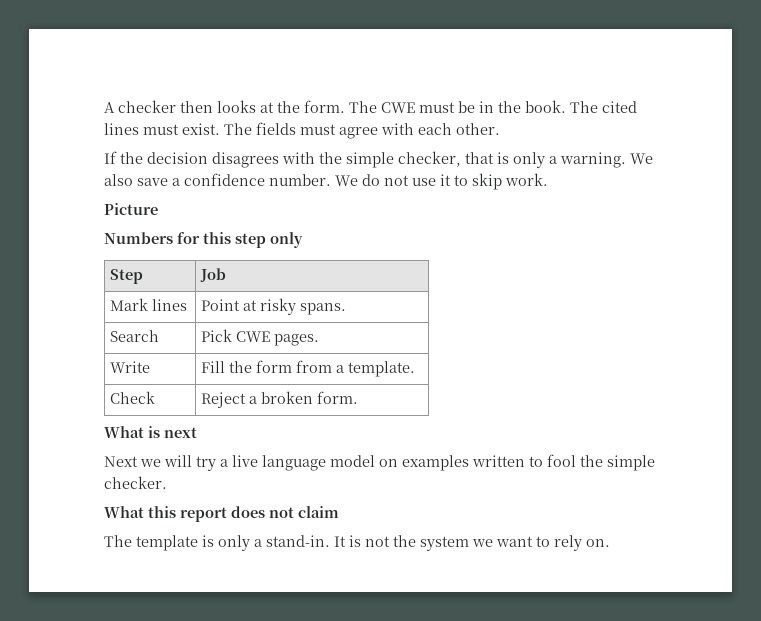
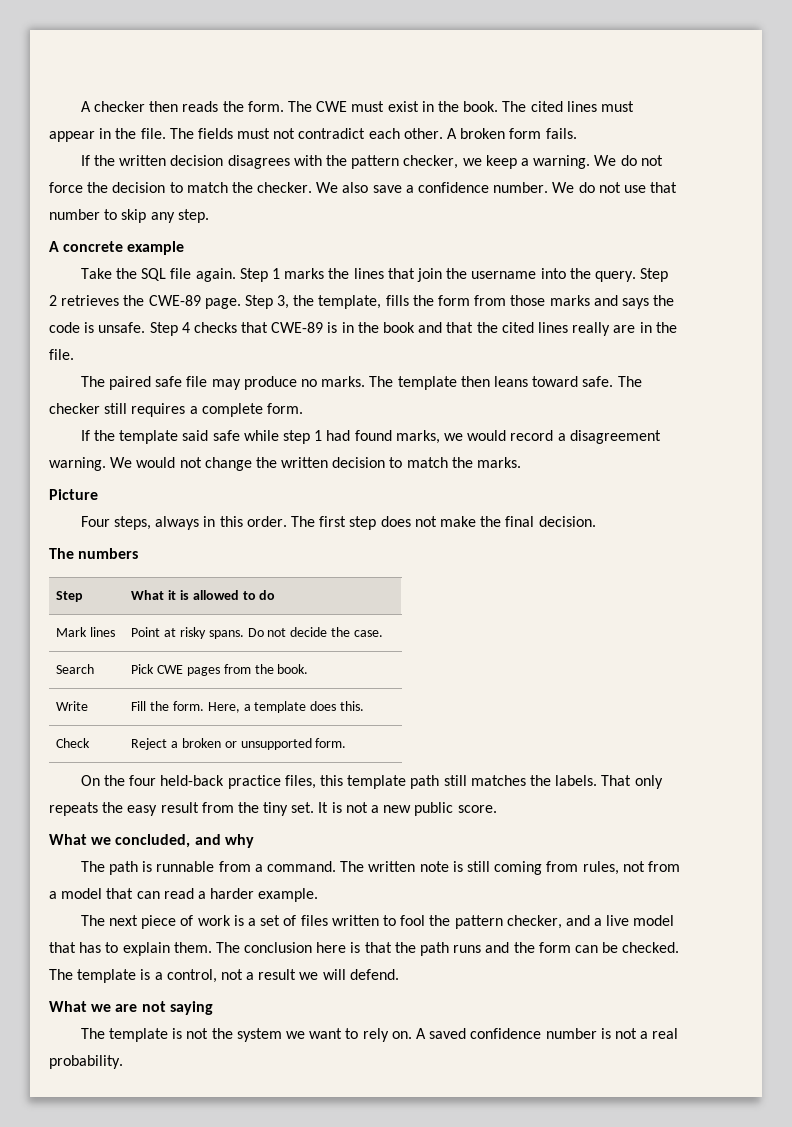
[217,100,274,113] looks at -> [182,101,219,112] reads
[458,101,475,113] be -> [387,101,419,112] exist
[182,123,220,135] exist. -> [49,128,166,142] appear in the file.
[339,123,414,139] agree with -> [273,128,366,139] not contradict
[104,151,143,164] // If the -> [447,128,577,139] [80,155,167,166] A broken form fails. // If the written
[346,151,626,168] simple checker, that is only a warning. -> [351,155,663,169] [49,182,313,193] pattern checker, we keep a warning. We do not force the decision to match the checker.
[440,173,548,190] [104,203,158,215] [104,232,303,248] [110,269,144,284] [200,268,227,282] it to skip work. // Picture // Numbers for this step only // Step | Job -> [650,182,678,193] [49,209,209,223] [49,241,185,255] [80,268,669,282] [49,295,675,309] [49,322,677,336] [49,349,74,360] [80,376,642,390] [49,403,303,417] [80,430,661,444] [49,457,522,471] [49,489,98,500] [80,516,596,530] [49,548,139,559] [56,591,84,602] [131,590,276,600] that number to skip any step. // A concrete example // Take the SQL file again. Step 1 marks the lines that join the username into the query. Step 2 retrieves the CWE-89 page. Step 3, the template, fills the form from those marks and says the code is unsafe. Step 4 checks that CWE-89 is in the book and that the cited lines really are in the file. // The paired safe file may produce no marks. The template then leans toward safe. The checker still requires a complete form. // If the template said safe while step 1 had found marks, we would record a disagreement warning. We would not change the written decision to match the marks. // Picture // Four steps, always in this order. The first step does not make the final decision. // The numbers // Step | What it is allowed to do
(347, 309) none -> [247,627,383,637] Do not decide the case.
[274,334,320,346] pages. -> [187,664,309,676] pages from the book.
[256,360,416,377] form from a template. -> [173,701,364,713] form. Here, a template does this.
[317,391,359,404] [104,426,197,438] [104,454,655,471] [104,476,167,489] [104,506,339,522] [104,535,346,551] form. // What is next // Next we will try a live language model on examples written to fool the simple checker. // What this report does not claim // The template is only a stand-in. It -> [224,738,347,750] [80,775,663,789] [49,802,497,816] [49,834,254,848] [80,861,680,875] [49,888,319,902] [80,915,675,929] [49,942,680,956] [49,969,399,983] [49,1001,213,1015] [80,1028,169,1042] or unsupported form. // On the four held-back practice files, this template path still matches the labels. That only repeats the easy result from the tiny set. It is not a new public score. // What we concluded, and why // The path is runnable from a command. The written note is still coming from rules, not from a model that can read a harder example. // The next piece of work is a set of files written to fool the pattern checker, and a live model that has to explain them. The conclusion here is that the path runs and the form can be checked. The template is a control, not a result we will defend. // What we are not saying // The template
(610, 543) none -> [415,1028,679,1039] [49,1055,123,1069] A saved confidence number is not a real probability.

